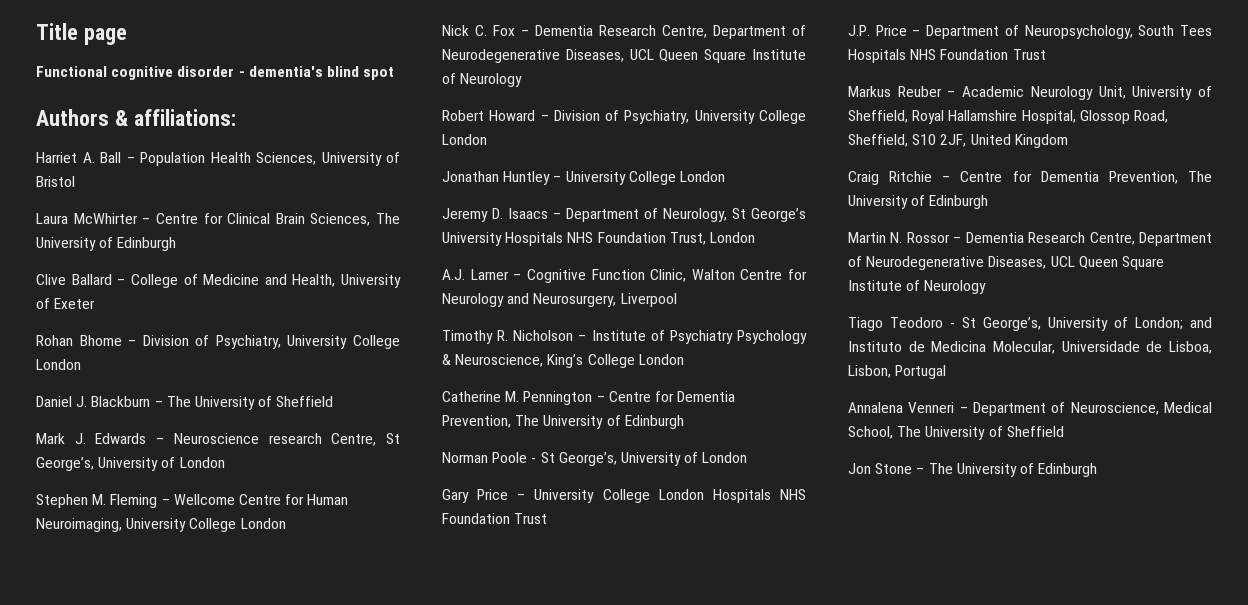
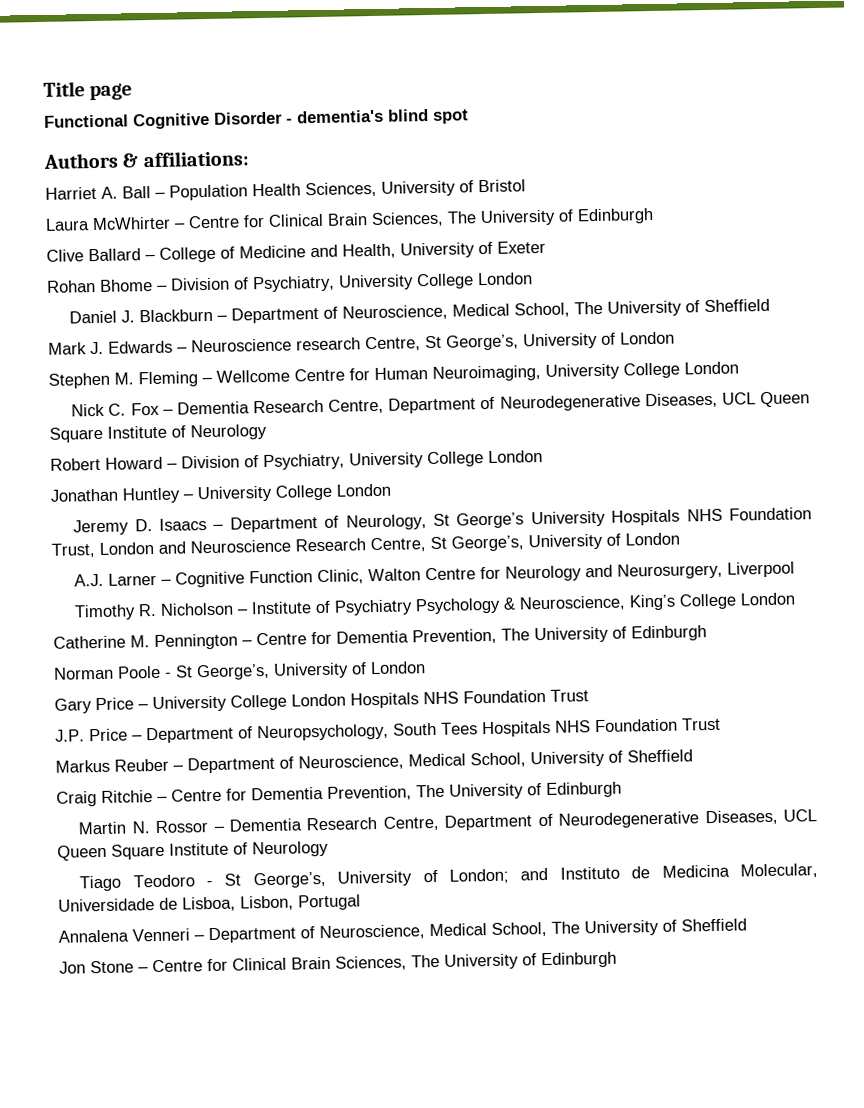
[111,66,235,80] cognitive disorder -> [133,111,283,130] Cognitive Disorder
(163, 404) none -> [231,302,571,324] Department of Neuroscience, Medical School,
(755, 237) none -> [158,532,680,554] and Neuroscience Research Centre, St George’s, University of London
[962,86,1212,100] [848,110,1168,124] [848,134,1068,148] Academic Neurology Unit, University of Sheffield, Royal Hallamshire Hospital, Glossop Road, Sheffield, S10 2JF, United Kingdom -> [187,749,693,774] Department of Neuroscience, Medical School, University of Sheffield
(925, 471) none -> [152,955,407,973] Centre for Clinical Brain Sciences,

